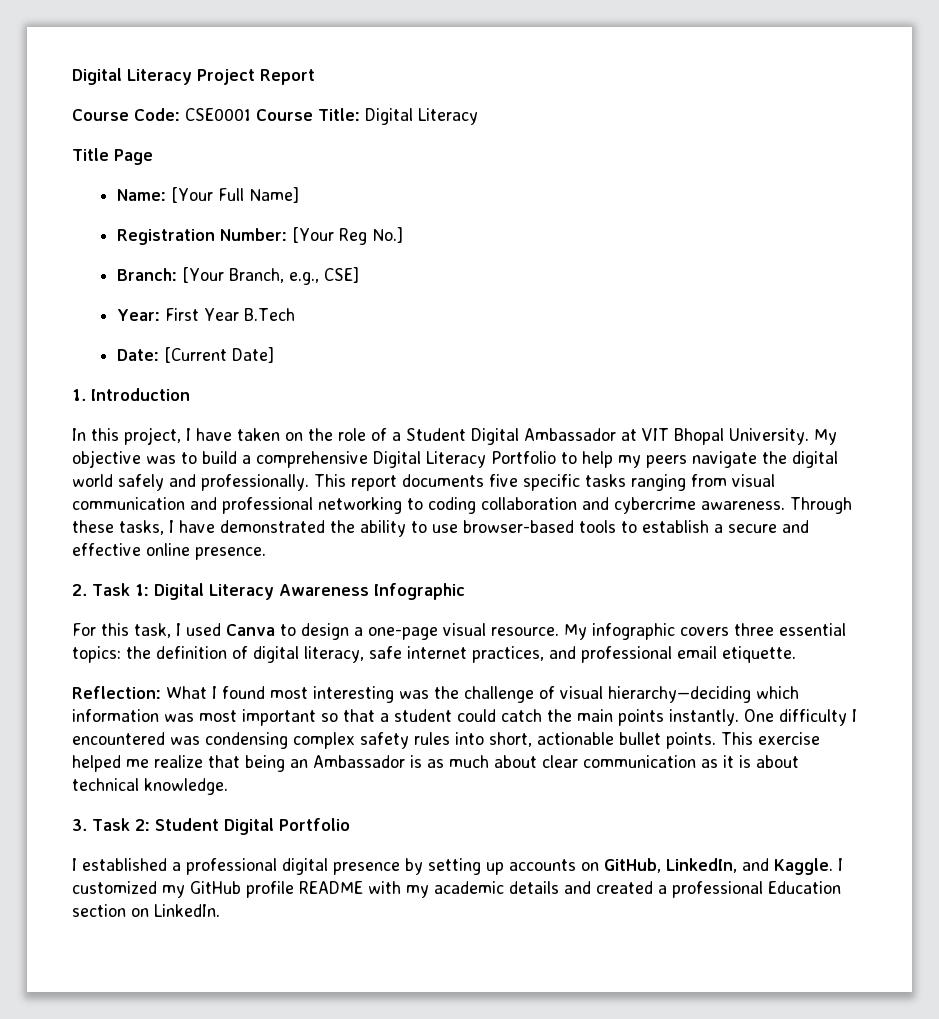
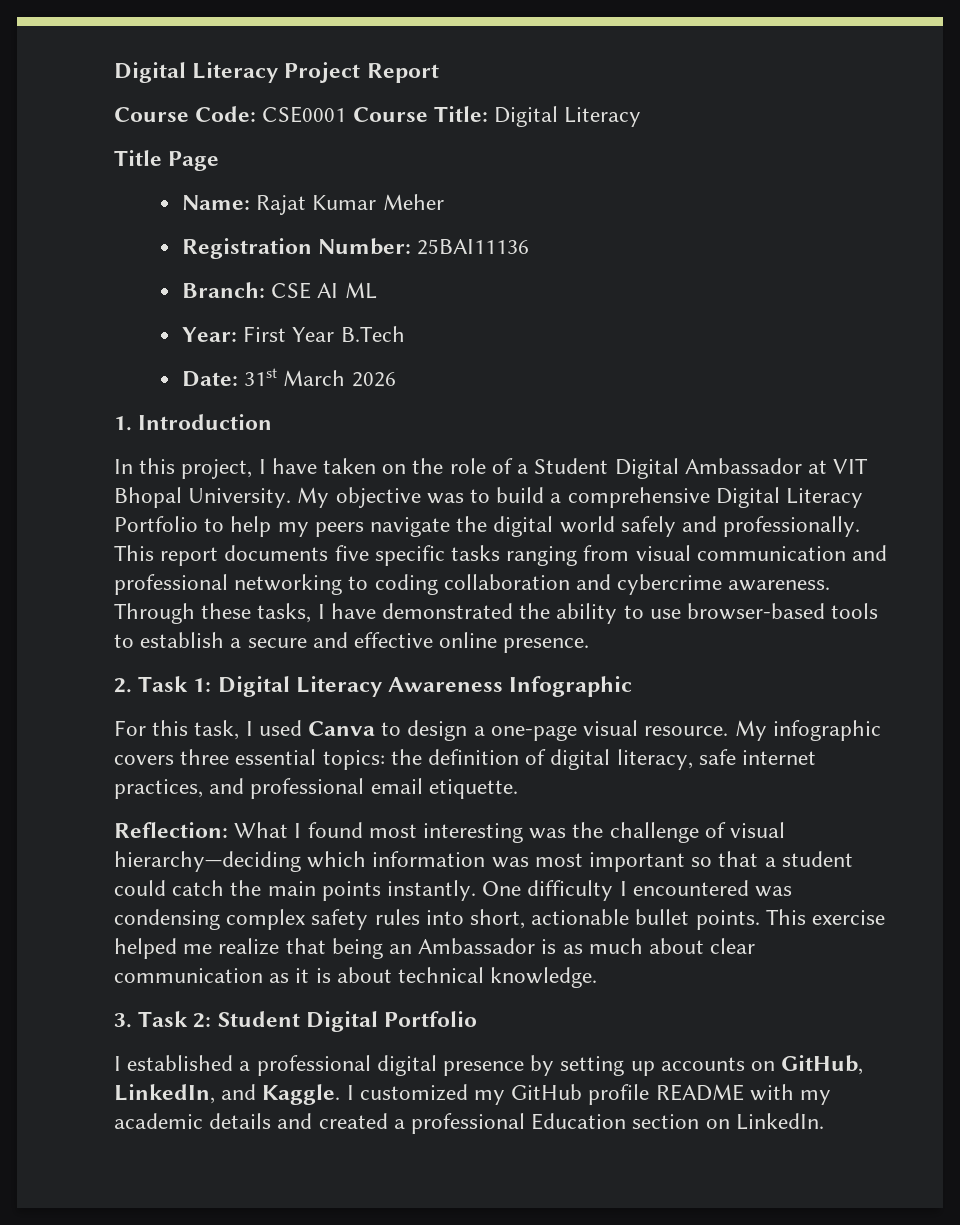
[170,187,299,203] [Your Full Name] -> [256,194,444,215] Rajat Kumar Meher
[291,227,403,245] [116,267,359,285] [Your Reg No.] // Branch: [Your Branch, e.g., CSE] -> [417,239,530,255] [182,282,377,299] 25BAI11136 // Branch: CSE AI ML
[163,347,274,363] [Current Date] -> [244,368,396,387] 31st March 2026

